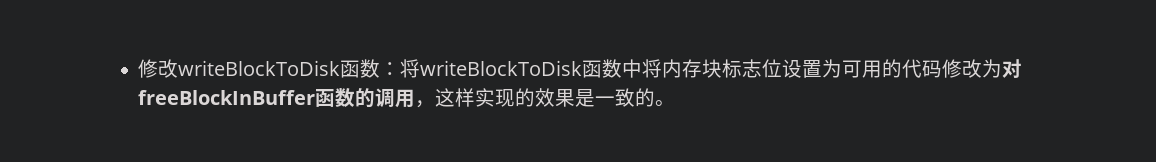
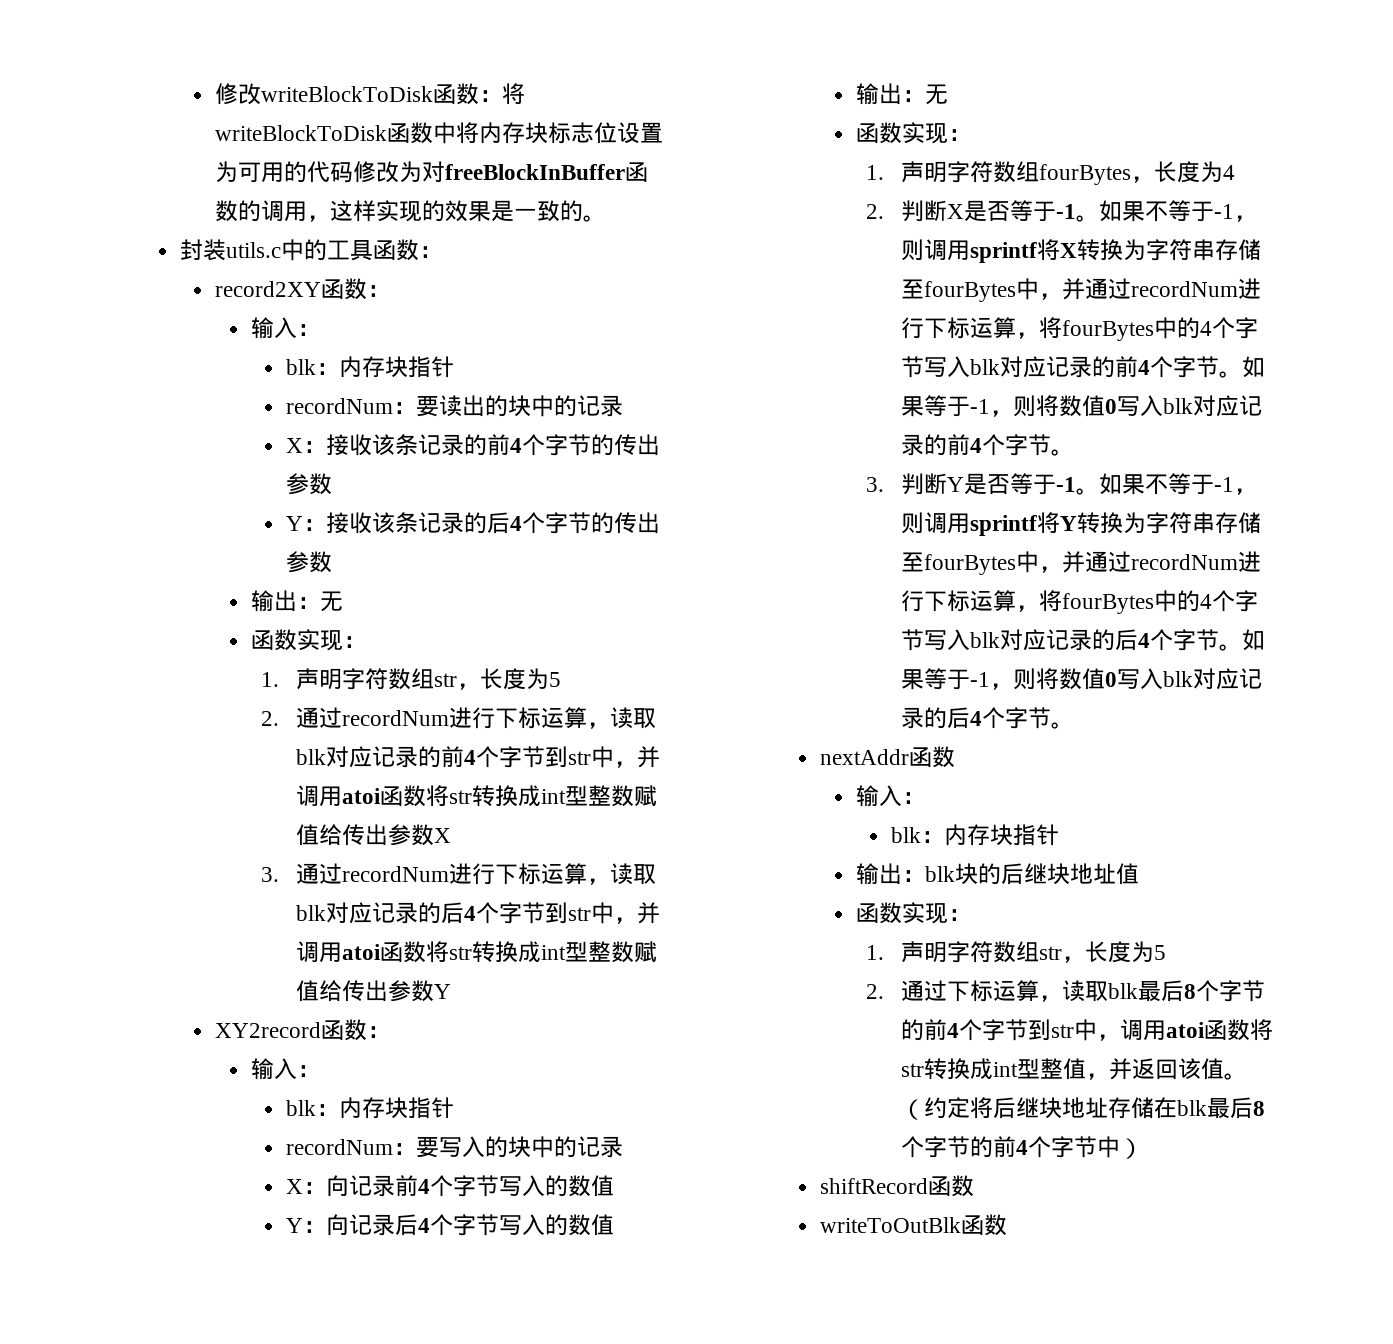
(676, 103) none -> [179,239,442,261] [215,278,391,300] [250,317,320,339] [286,356,455,378] [286,395,624,417] [286,434,661,456] [286,473,333,495] [286,512,661,534] [286,551,333,573] [250,590,343,612] [250,629,366,651] [260,668,562,690] [260,707,657,729] [296,746,661,768] [296,785,658,807] [296,824,452,846] [260,863,657,885] [296,902,661,924] [296,941,658,963] [296,980,452,1002] [215,1019,391,1041] [250,1058,320,1080] [286,1097,455,1119] [286,1136,624,1158] [286,1175,615,1197] [286,1214,615,1236] [855,83,948,105] [855,122,971,144] [865,161,1236,185] [865,200,1258,222] [901,239,1262,263] [901,278,1262,302] [901,317,1259,341] [901,356,1266,378] [901,395,1263,417] [901,434,1075,456] [865,473,1258,495] [901,512,1262,536] [901,551,1262,575] [901,590,1259,614] [901,629,1266,651] [901,668,1263,690] [901,707,1075,729] [820,746,956,768] [855,785,925,807] [891,824,1060,846] [855,863,1139,885] [855,902,971,924] [865,941,1167,963] [865,980,1266,1002] [901,1019,1274,1041] [901,1058,1248,1080] [901,1097,1266,1120] [901,1136,1144,1159] [820,1175,975,1197] [820,1214,1008,1236] // 封装utils.c中的工具函数： // record2XY函数： // 输入： // blk：内存块指针 // recordNum：要读出的块中的记录 // X：接收该条记录的前4个字节的传出参数 // Y：接收该条记录的后4个字节的传出参数 // 输出：无 // 函数实现： // 1.声明字符数组str，长度为5 // 2.通过recordNum进行下标运算，读取blk对应记录的前4个字节到str中，并调用atoi函数将str转换成int型整数赋值给传出参数X // 3.通过recordNum进行下标运算，读取blk对应记录的后4个字节到str中，并调用atoi函数将str转换成int型整数赋值给传出参数Y // XY2record函数： // 输入： // blk：内存块指针 // recordNum：要写入的块中的记录 // X：向记录前4个字节写入的数值 // Y：向记录后4个字节写入的数值 // 输出：无 // 函数实现： // 1.声明字符数组fourBytes，长度为4 // 2.判断X是否等于-1。如果不等于-1，则调用sprintf将X转换为字符串存储至fourBytes中，并通过recordNum进行下标运算，将fourBytes中的4个字节写入blk对应记录的前4个字节。如果等于-1，则将数值0写入blk对应记录的前4个字节。 // 3.判断Y是否等于-1。如果不等于-1，则调用sprintf将Y转换为字符串存储至fourBytes中，并通过recordNum进行下标运算，将fourBytes中的4个字节写入blk对应记录的后4个字节。如果等于-1，则将数值0写入blk对应记录的后4个字节。 // nextAddr函数 // 输入： // blk：内存块指针 // 输出：blk块的后继块地址值 // 函数实现： // 1.声明字符数组str，长度为5 // 2.通过下标运算，读取blk最后8个字节的前4个字节到str中，调用atoi函数将str转换成int型整值，并返回该值。（约定将后继块地址存储在blk最后8个字节的前4个字节中） // shiftRecord函数 // writeToOutBlk函数

